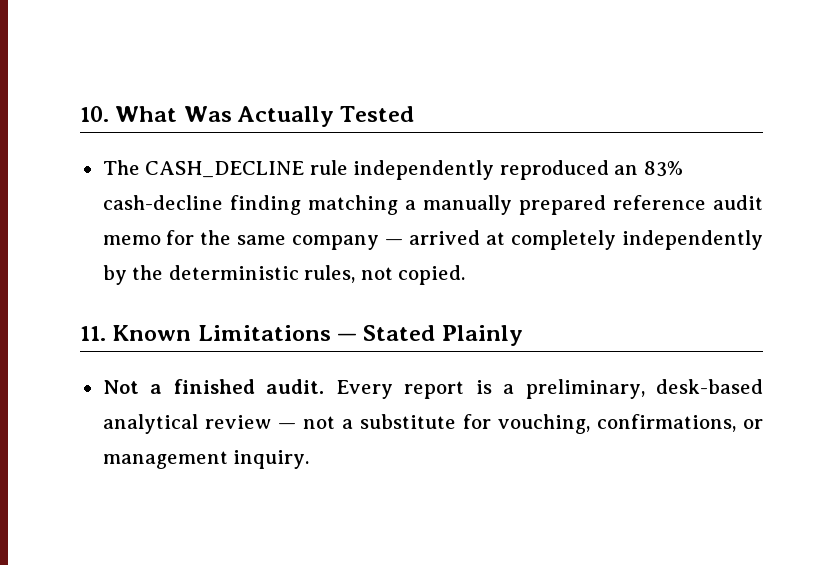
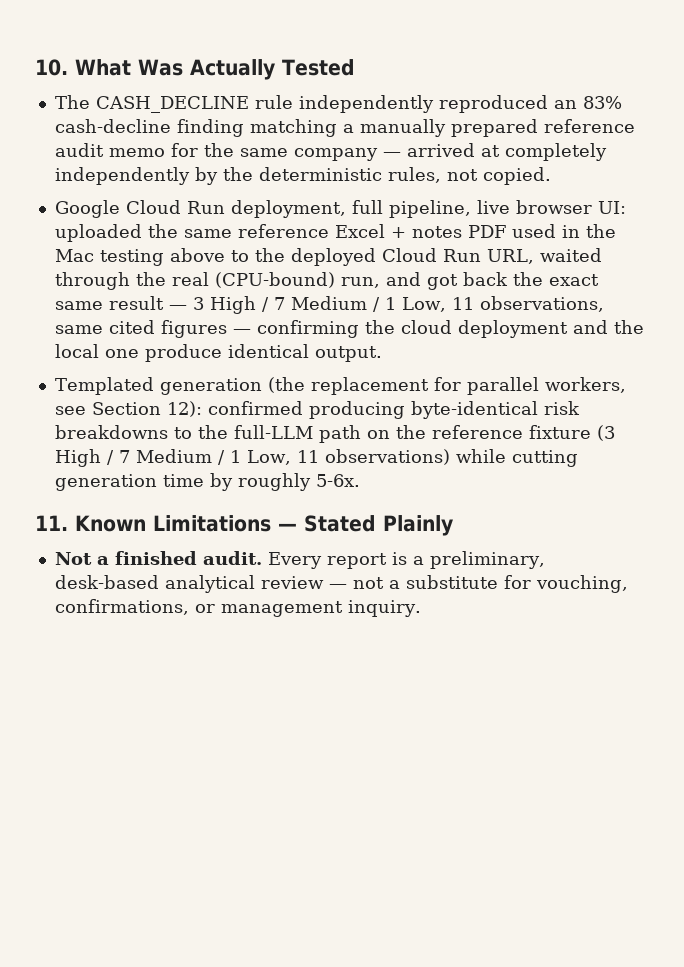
(466, 275) none -> [54,200,626,218] [54,224,616,242] [54,248,602,266] [54,272,599,290] [54,296,604,314] [54,320,644,338] [54,344,382,362] [54,377,626,395] [54,401,580,419] [54,425,615,443] [54,449,578,467] [54,473,360,491] // Google Cloud Run deployment, full pipeline, live browser UI: uploaded the same reference Excel + notes PDF used in the Mac testing above to the deployed Cloud Run URL, waited through the real (CPU-bound) run, and got back the exact same result — 3 High / 7 Medium / 1 Low, 11 observations, same cited figures — confirming the cloud deployment and the local one produce identical output. // Templated generation (the replacement for parallel workers, see Section 12): confirmed producing byte-identical risk breakdowns to the full-LLM path on the reference fixture (3 High / 7 Medium / 1 Low, 11 observations) while cutting generation time by roughly 5-6x.

